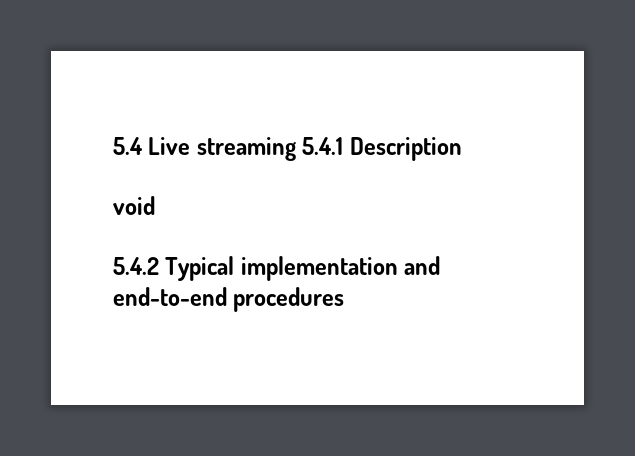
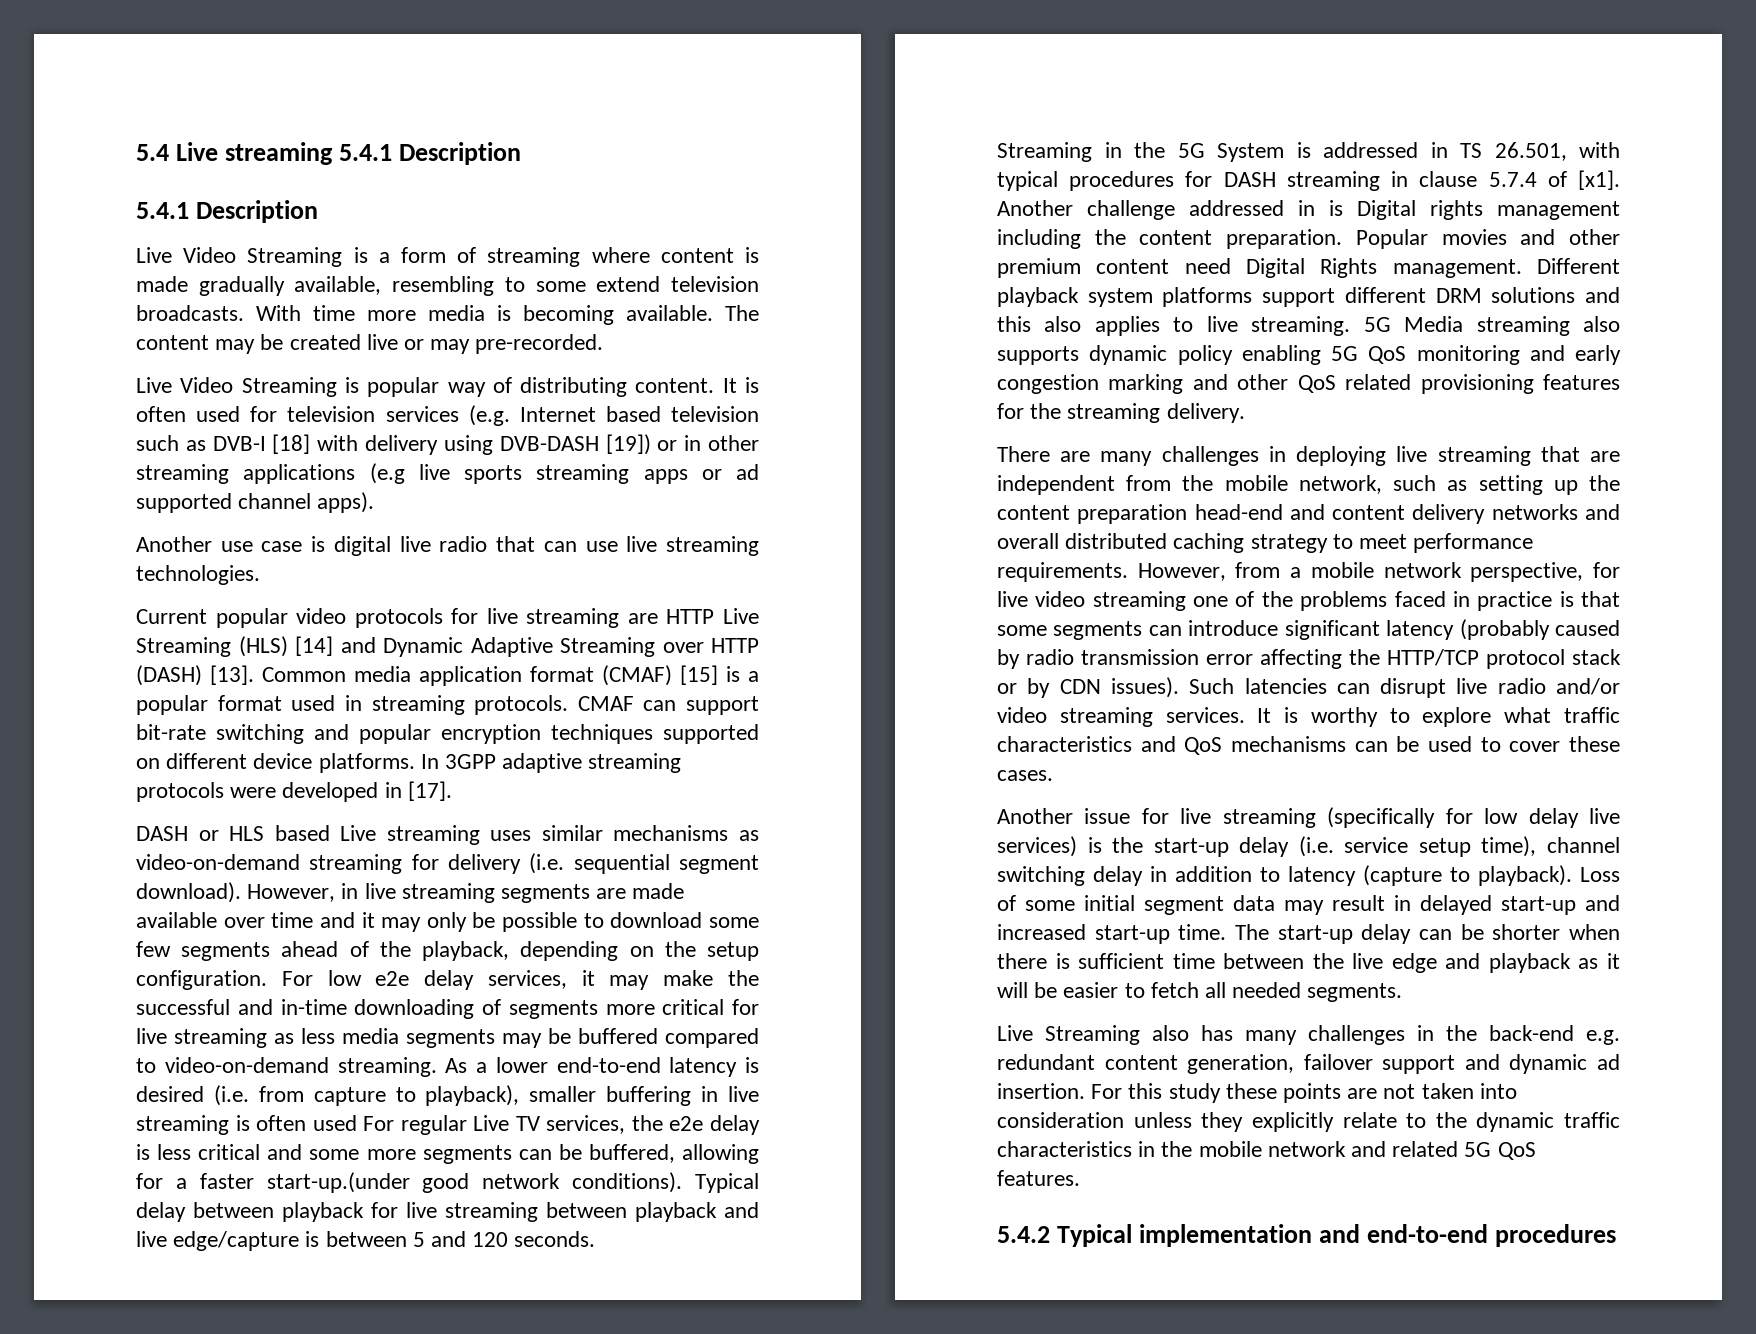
[113,196,155,215] void -> [136,200,319,223] [136,247,759,267] [136,276,759,296] [136,305,759,325] [136,334,604,354] [136,377,759,397] [136,405,759,426] [136,434,760,455] [136,463,759,484] [136,492,375,513] [136,536,760,556] [136,565,260,585] [136,608,759,628] [136,636,759,657] [136,665,759,686] [136,695,759,715] [136,724,759,744] [136,753,682,773] [136,781,452,802] [136,825,759,845] [136,853,759,874] [136,882,685,903] [136,912,759,932] [136,941,759,961] [136,970,759,990] [136,999,759,1019] [136,1028,759,1048] [136,1057,759,1077] [136,1085,760,1106] [136,1115,760,1135] [136,1144,760,1164] [136,1172,759,1193] [136,1202,759,1222] [136,1231,596,1251] [997,142,1620,162] [997,170,1620,191] [997,200,1620,220] [997,229,1620,249] [997,258,1620,278] [997,287,1620,307] [997,316,1620,336] [997,345,1621,365] [997,374,1620,394] [997,403,1245,423] [997,446,1620,466] [997,475,1620,495] [997,504,1620,524] [997,533,1534,553] [997,562,1620,582] [997,591,1620,611] [997,619,1620,640] [997,649,1621,669] [997,677,1620,698] [997,707,1620,727] [997,736,1620,755] [997,770,1053,781] [997,807,1620,828] [997,836,1620,857] [997,865,1620,886] [997,895,1620,915] [997,924,1620,944] [997,953,1620,973] [997,982,1403,1002] [997,1025,1620,1045] [997,1054,1620,1074] [997,1083,1517,1103] [997,1112,1620,1132] [997,1141,1536,1160] [997,1170,1080,1186] 5.4.1 Description // Live Video Streaming is a form of streaming where content is made gradually available, resembling to some extend television broadcasts. With time more media is becoming available. The content may be created live or may pre-recorded. // Live Video Streaming is popular way of distributing content. It is often used for television services (e.g. Internet based television such as DVB-I [18] with delivery using DVB-DASH [19]) or in other streaming applications (e.g live sports streaming apps or ad supported channel apps). // Another use case is digital live radio that can use live streaming technologies. // Current popular video protocols for live streaming are HTTP Live Streaming (HLS) [14] and Dynamic Adaptive Streaming over HTTP (DASH) [13]. Common media application format (CMAF) [15] is a popular format used in streaming protocols. CMAF can support bit-rate switching and popular encryption techniques supported on different device platforms. In 3GPP adaptive streaming protocols were developed in [17]. // DASH or HLS based Live streaming uses similar mechanisms as video-on-demand streaming for delivery (i.e. sequential segment download). However, in live streaming segments are made available over time and it may only be possible to download some few segments ahead of the playback, depending on the setup configuration. For low e2e delay services, it may make the successful and in-time downloading of segments more critical for live streaming as less media segments may be buffered compared to video-on-demand streaming. As a lower end-to-end latency is desired (i.e. from capture to playback), smaller buffering in live streaming is often used For regular Live TV services, the e2e delay is less critical and some more segments can be buffered, allowing for a faster start-up.(under good network conditions). Typical delay between playback for live streaming between playback and live edge/capture is between 5 and 120 seconds. // Streaming in the 5G System is addressed in TS 26.501, with typical procedures for DASH streaming in clause 5.7.4 of [x1]. Another challenge addressed in is Digital rights management including the content preparation. Popular movies and other premium content need Digital Rights management. Different playback system platforms support different DRM solutions and this also applies to live streaming. 5G Media streaming also supports dynamic policy enabling 5G QoS monitoring and early congestion marking and other QoS related provisioning features for the streaming delivery. // There are many challenges in deploying live streaming that are independent from the mobile network, such as setting up the content preparation head-end and content delivery networks and overall distributed caching strategy to meet performance requirements. However, from a mobile network perspective, for live video streaming one of the problems faced in practice is that some segments can introduce significant latency (probably caused by radio transmission error affecting the HTTP/TCP protocol stack or by CDN issues). Such latencies can disrupt live radio and/or video streaming services. It is worthy to explore what traffic characteristics and QoS mechanisms can be used to cover these cases. // Another issue for live streaming (specifically for low delay live services) is the start-up delay (i.e. service setup time), channel switching delay in addition to latency (capture to playback). Loss of some initial segment data may result in delayed start-up and increased start-up time. The start-up delay can be shorter when there is sufficient time between the live edge and playback as it will be easier to fetch all needed segments. // Live Streaming also has many challenges in the back-end e.g. redundant content generation, failover support and dynamic ad insertion. For this study these points are not taken into consideration unless they explicitly relate to the dynamic traffic characteristics in the mobile network and related 5G QoS features.

